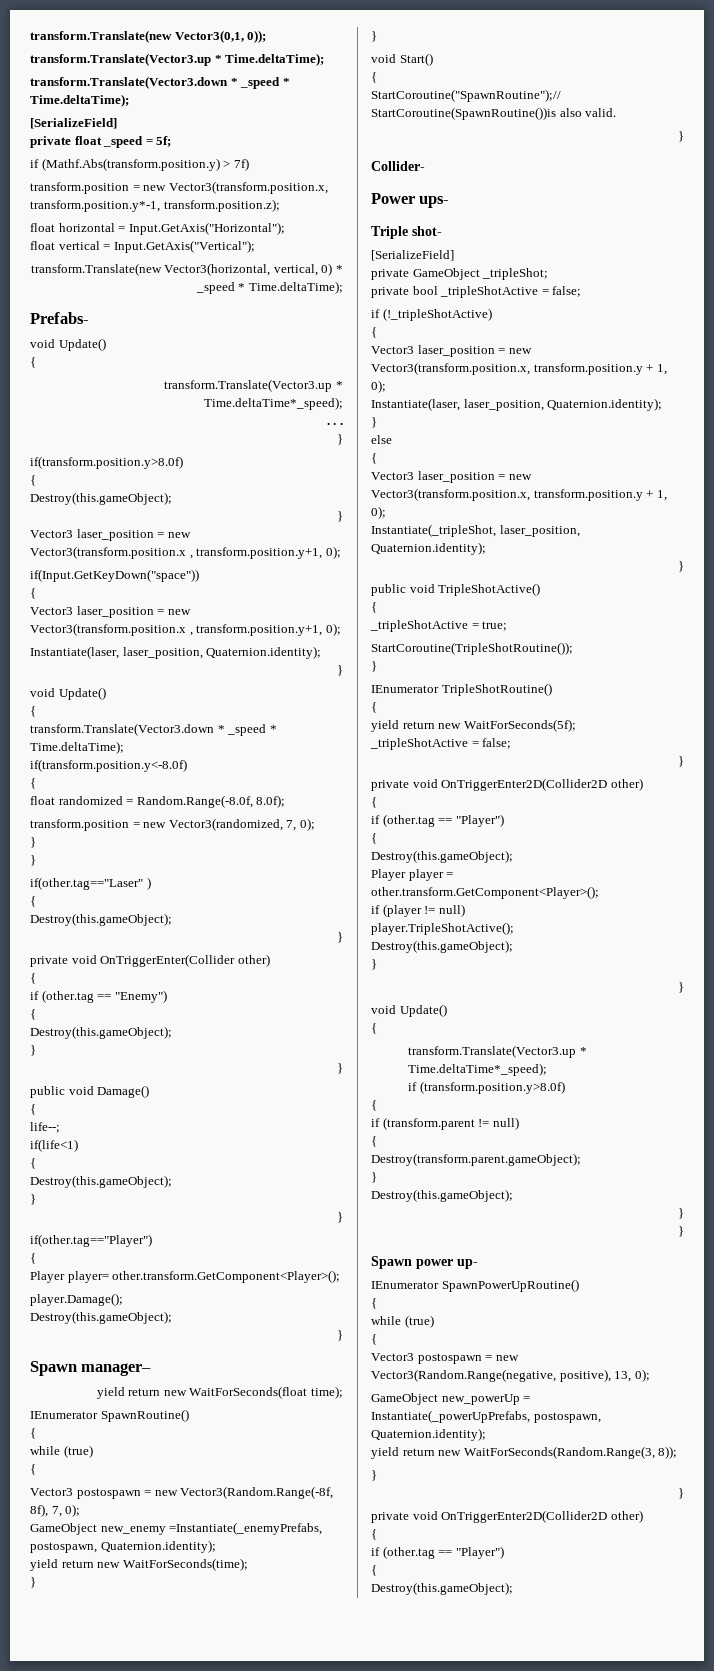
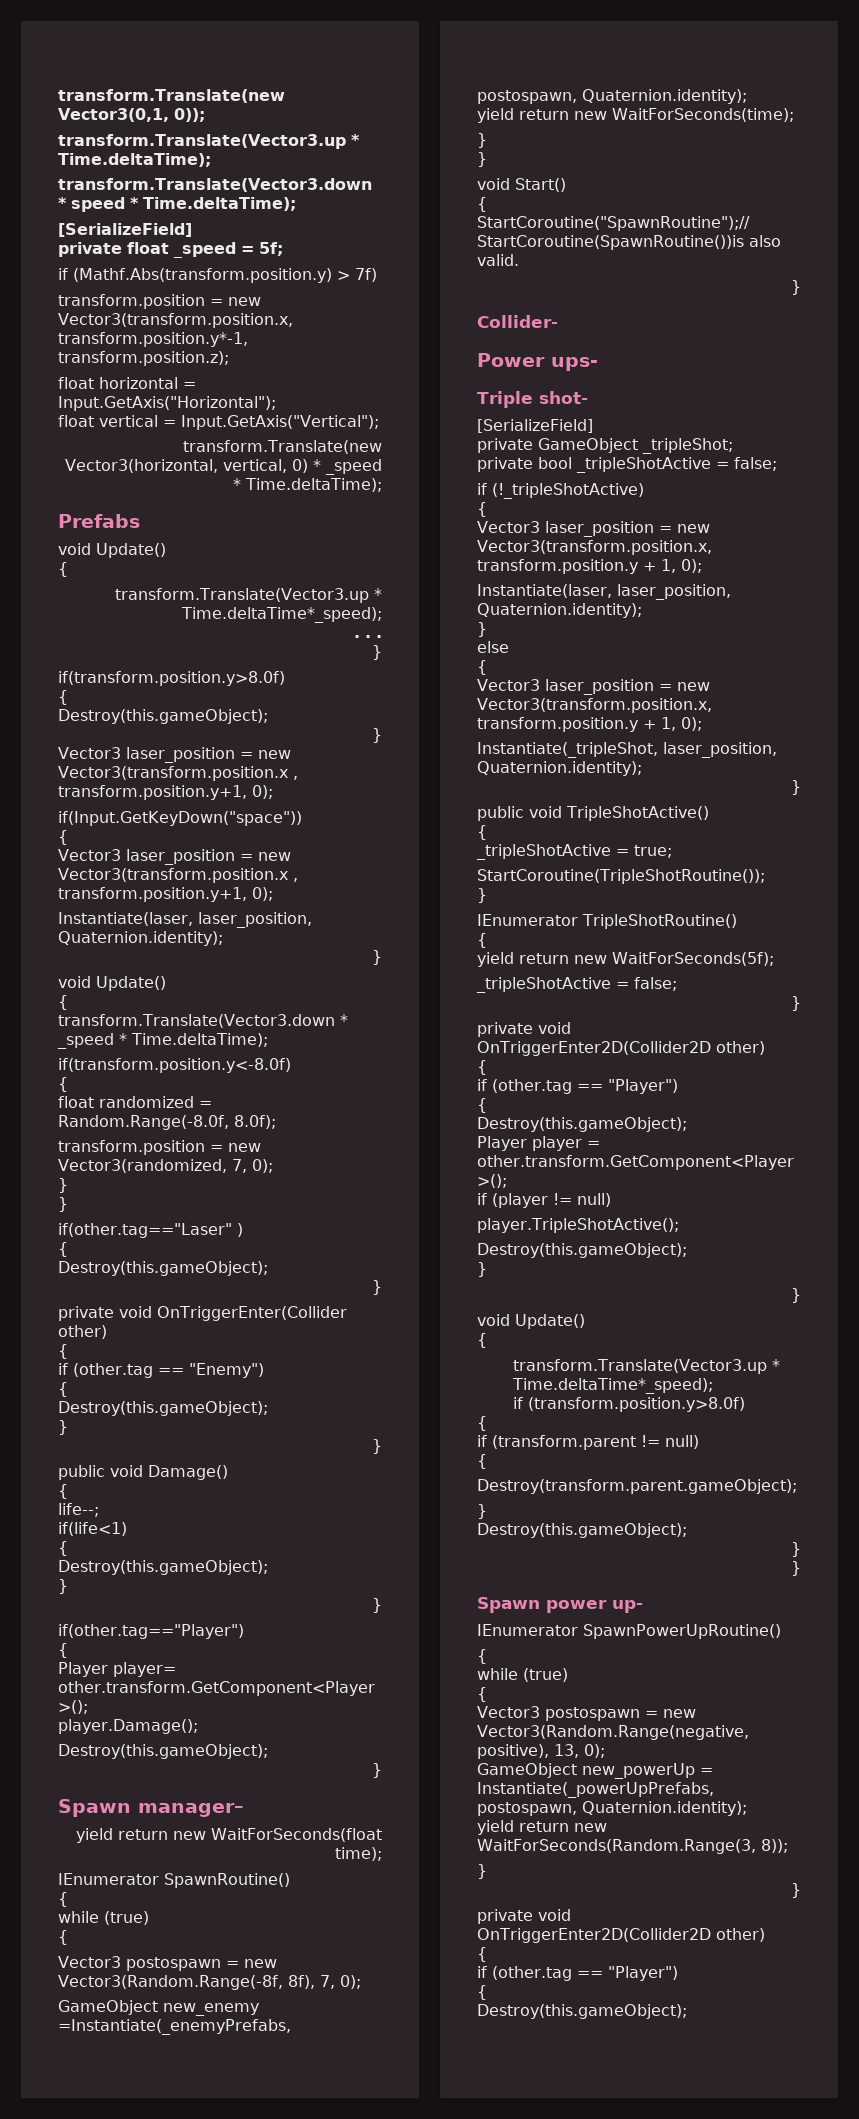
[240,77,281,89] _speed -> [71,197,125,212] speed
[30,312,89,324] Prefabs- -> [58,514,140,528] Prefabs

